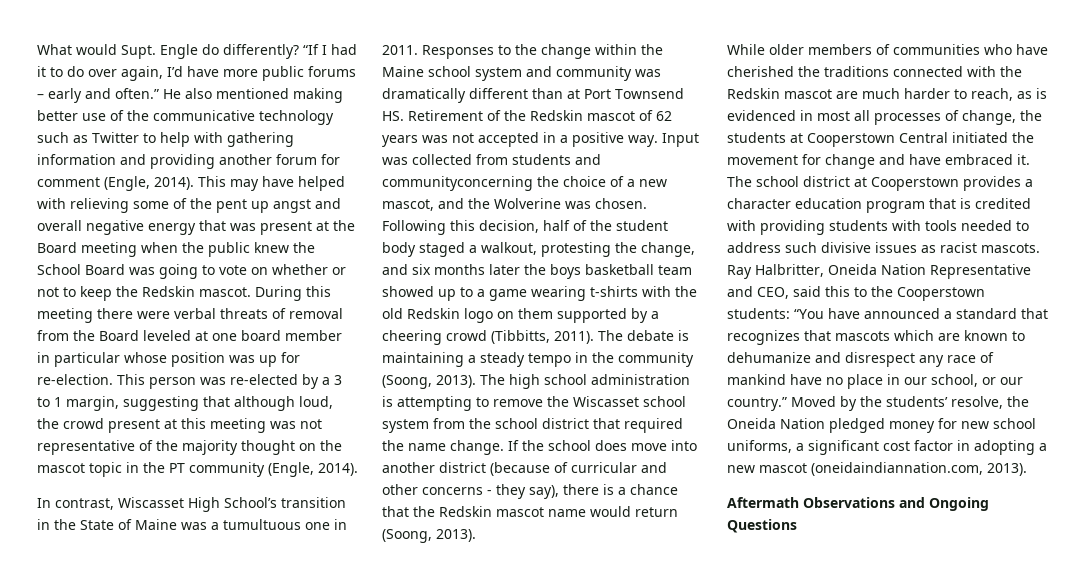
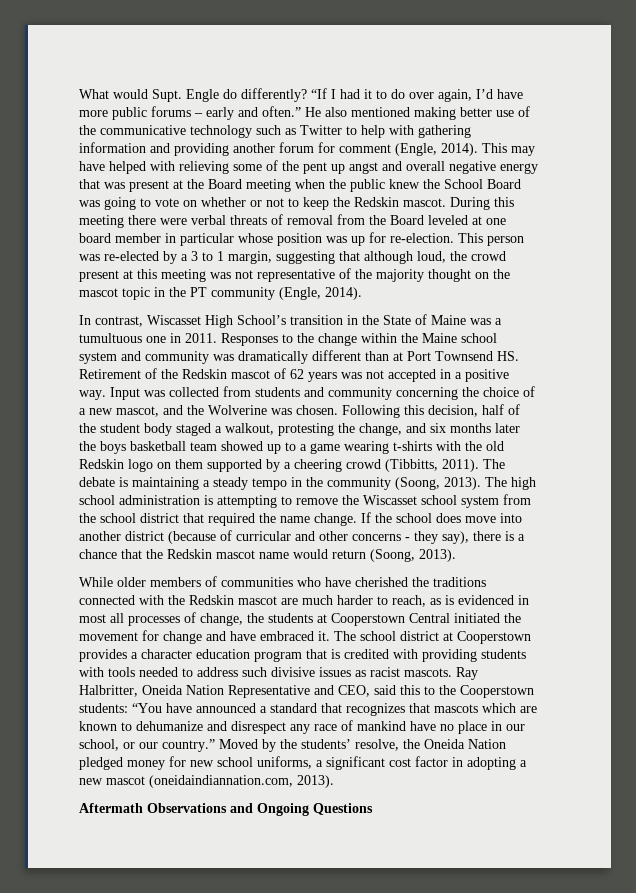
[382,176,533,191] communityconcerning -> [328,387,458,400] community concerning

